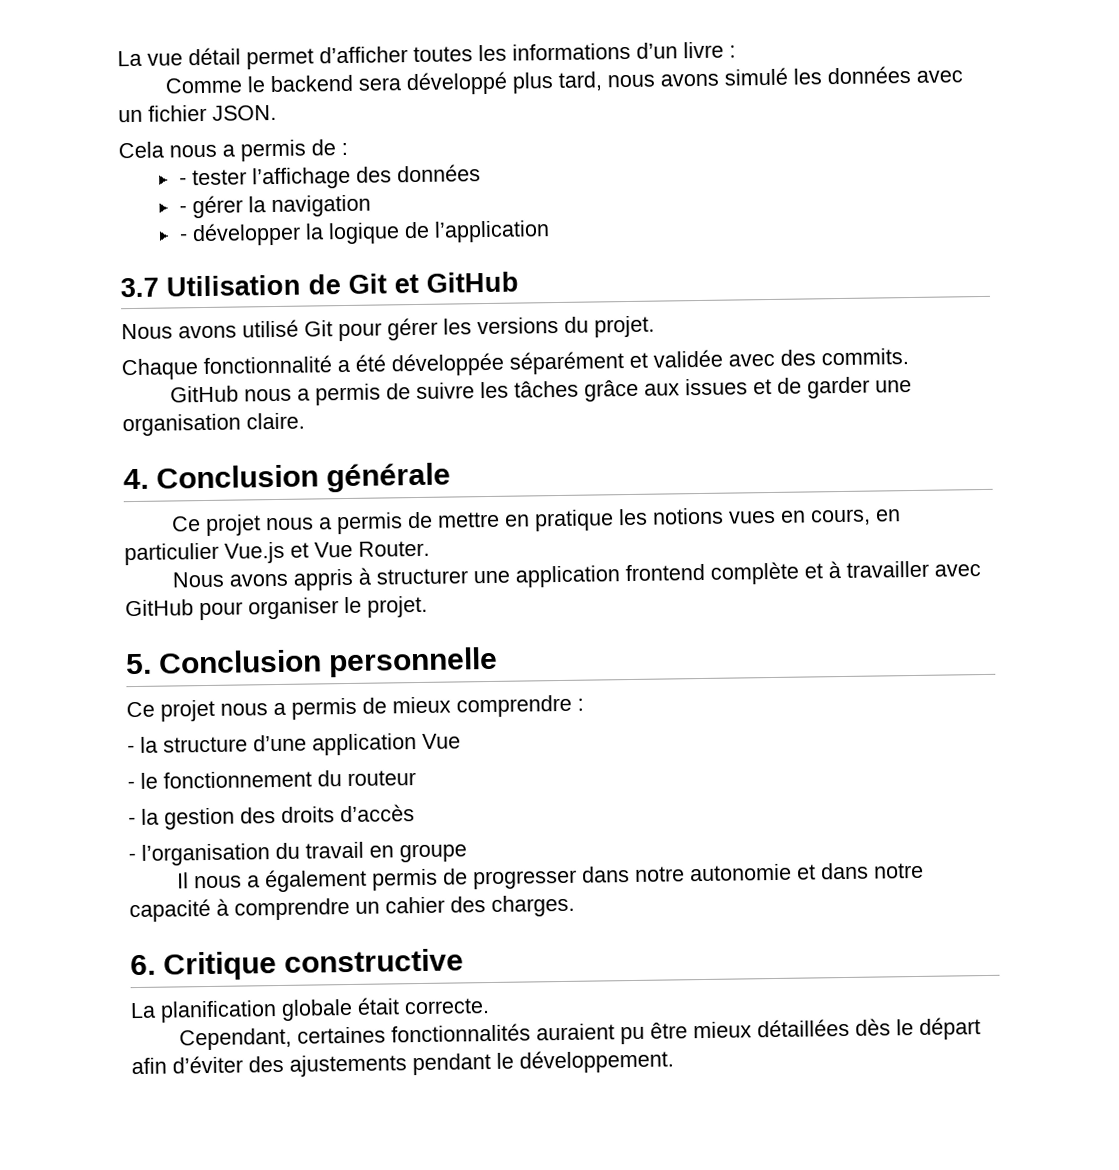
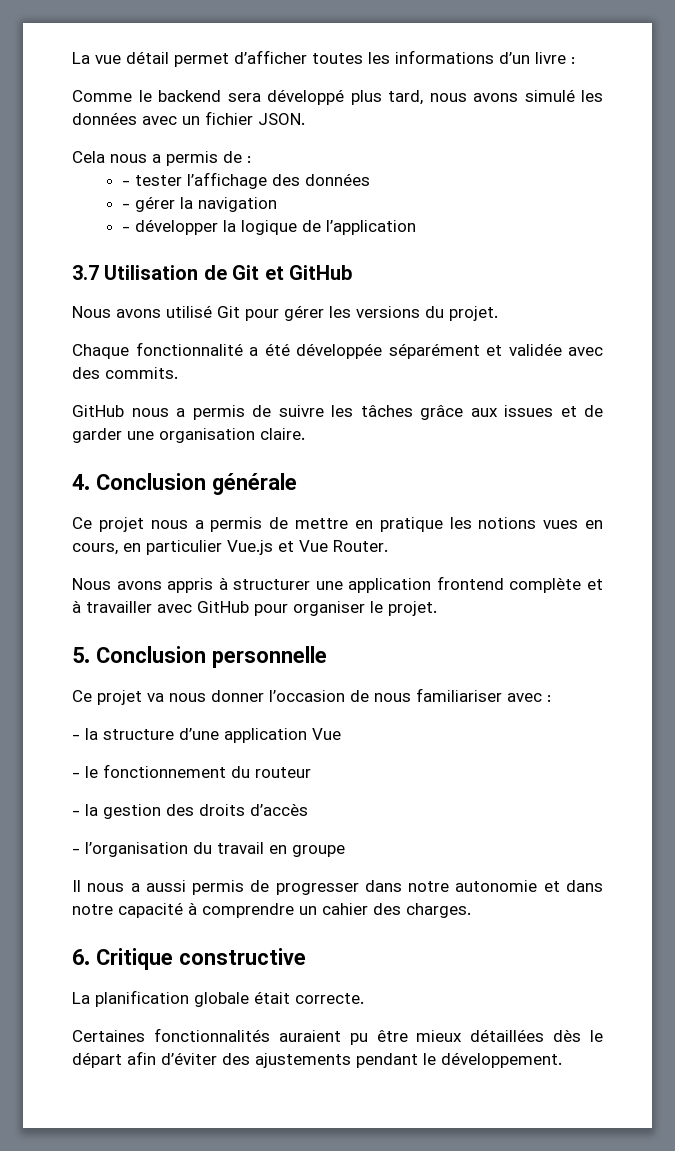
[220,694,572,720] nous a permis de mieux comprendre -> [147,688,542,702] va nous donner l’occasion de nous familiariser avec
[265,868,368,893] également -> [145,880,186,892] aussi
[179,1026,387,1051] Cependant, certaines -> [72,1030,145,1042] Certaines

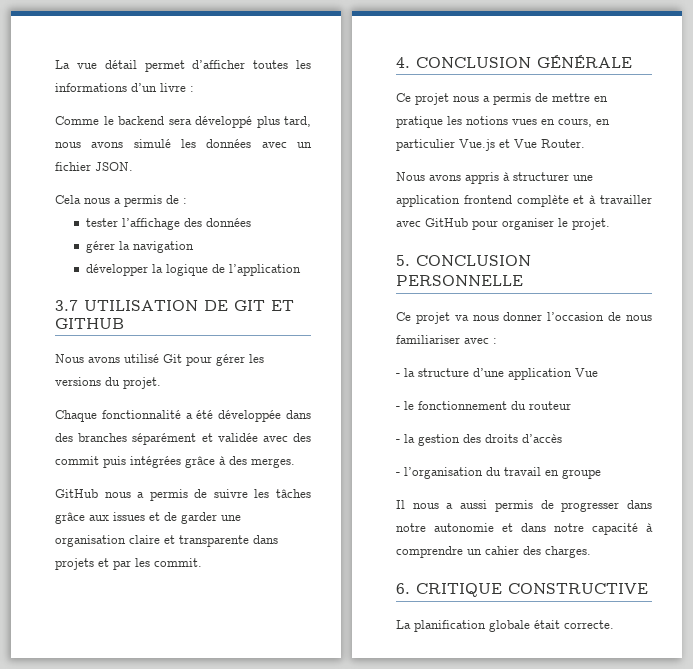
[122,180,131,186] - -> (187, 201) none
[122,203,131,209] - -> (251, 222) none
[122,226,131,232] - -> (194, 247) none
[104,265,352,280] Utilisation de Git et GitHub -> [84,300,294,311] [55,318,124,329] UTILISATION DE GIT ET GITHUB
(382, 351) none -> [286,410,311,419] [55,433,128,442] dans des branches
[105,367,178,379] commits. -> [55,456,295,468] commit puis intégrées grâce à des merges.
[260,428,305,440] claire. -> [129,535,278,547] [55,558,202,570] claire et transparente dans projets et par les commit.
[95,473,297,495] Conclusion générale -> [416,55,632,68] CONCLUSION GÉNÉRALE
[95,646,327,668] Conclusion personnelle -> [416,255,531,266] [396,275,523,286] CONCLUSION PERSONNELLE
[95,948,306,970] Critique constructive -> [416,583,648,597] CRITIQUE CONSTRUCTIVE
[72,1028,603,1045] [72,1051,562,1068] // Certaines fonctionnalités auraient pu être mieux détaillées dès le départ afin d’éviter des ajustements pendant le développement. -> (614, 624) none

